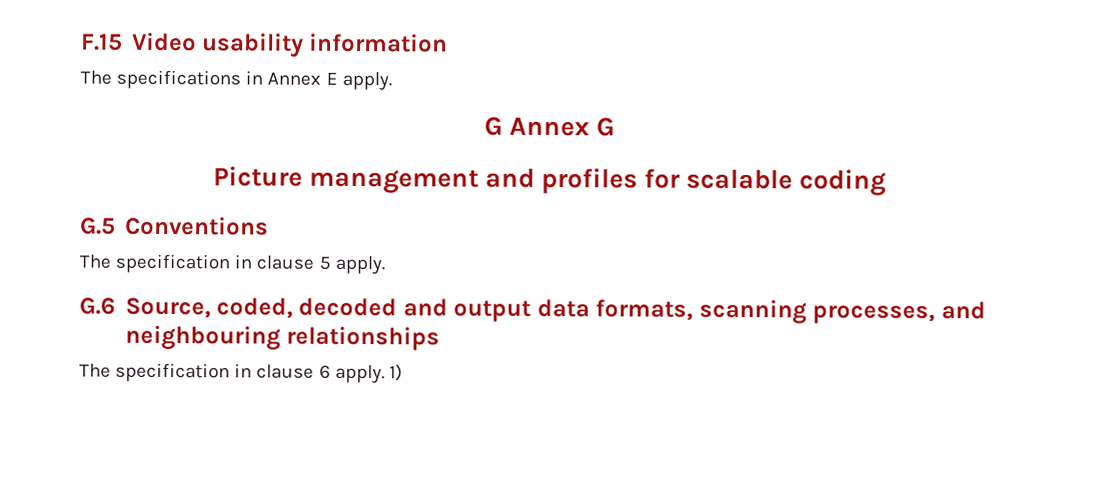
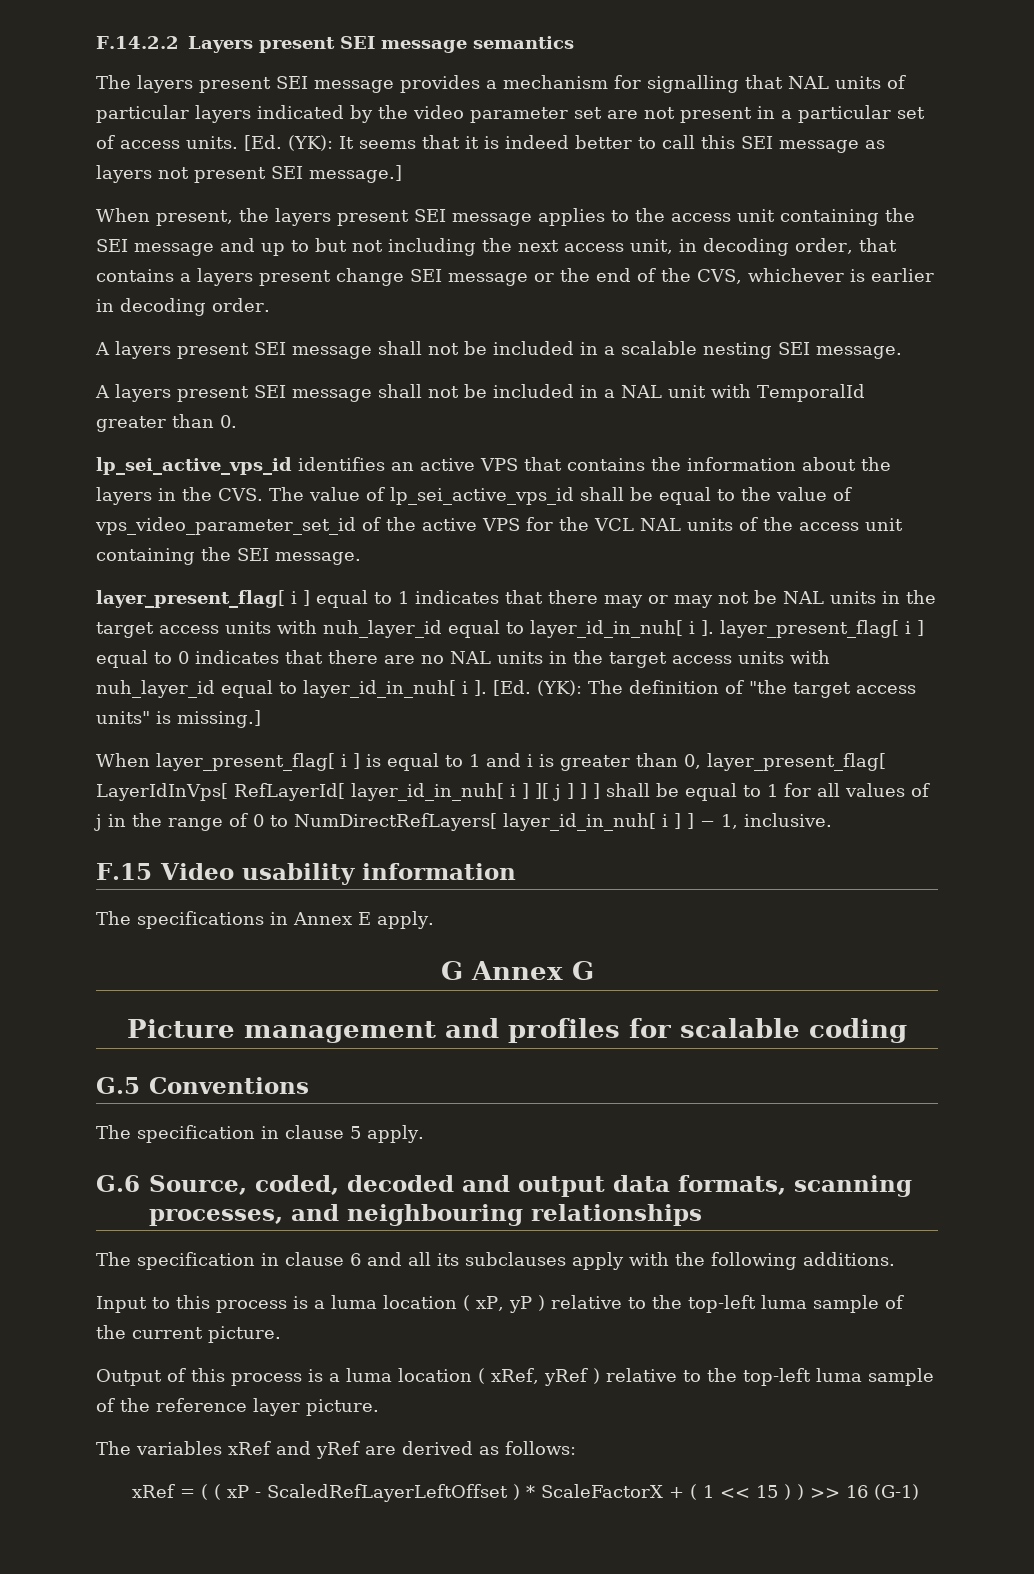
(80, 42) none -> [96,36,574,53] [96,75,906,93] [96,105,925,123] [96,135,885,153] [96,165,402,183] [96,208,915,226] [96,238,897,256] [96,268,934,286] [96,298,270,316] [95,341,902,359] [95,384,865,402] [96,414,237,432] [96,457,891,475] [96,487,852,505] [95,517,903,535] [96,547,361,565] [96,590,936,608] [96,620,924,638] [96,650,830,668] [96,680,916,698] [96,710,261,728] [96,753,886,771] [96,783,930,801] [94,813,832,831] F.14.2.2 Layers present SEI message semantics // The layers present SEI message provides a mechanism for signalling that NAL units of particular layers indicated by the video parameter set are not present in a particular set of access units. [Ed. (YK): It seems that it is indeed better to call this SEI message as layers not present SEI message.] // When present, the layers present SEI message applies to the access unit containing the SEI message and up to but not including the next access unit, in decoding order, that contains a layers present change SEI message or the end of the CVS, whichever is earlier in decoding order. // A layers present SEI message shall not be included in a scalable nesting SEI message. // A layers present SEI message shall not be included in a NAL unit with TemporalId greater than 0. // lp_sei_active_vps_id identifies an active VPS that contains the information about the layers in the CVS. The value of lp_sei_active_vps_id shall be equal to the value of vps_video_parameter_set_id of the active VPS for the VCL NAL units of the access unit containing the SEI message. // layer_present_flag[ i ] equal to 1 indicates that there may or may not be NAL units in the target access units with nuh_layer_id equal to layer_id_in_nuh[ i ]. layer_present_flag[ i ] equal to 0 indicates that there are no NAL units in the target access units with nuh_layer_id equal to layer_id_in_nuh[ i ]. [Ed. (YK): The definition of "the target access units" is missing.] // When layer_present_flag[ i ] is equal to 1 and i is greater than 0, layer_present_flag[ LayerIdInVps[ RefLayerId[ layer_id_in_nuh[ i ] ][ j ] ] ] shall be equal to 1 for all values of j in the range of 0 to NumDirectRefLayers[ layer_id_in_nuh[ i ] ] − 1, inclusive. //
[334,364,403,384] apply. 1) -> [367,1252,895,1270] [96,1295,904,1313] [96,1325,281,1343] [96,1368,934,1386] [96,1398,379,1416] [96,1441,576,1459] [131,1484,920,1502] and all its subclauses apply with the following additions. // Input to this process is a luma location ( xP, yP ) relative to the top-left luma sample of the current picture. // Output of this process is a luma location ( xRef, yRef ) relative to the top-left luma sample of the reference layer picture. // The variables xRef and yRef are derived as follows: // xRef = ( ( xP - ScaledRefLayerLeftOffset ) * ScaleFactorX + ( 1 << 15 ) ) >> 16 (G-1)

